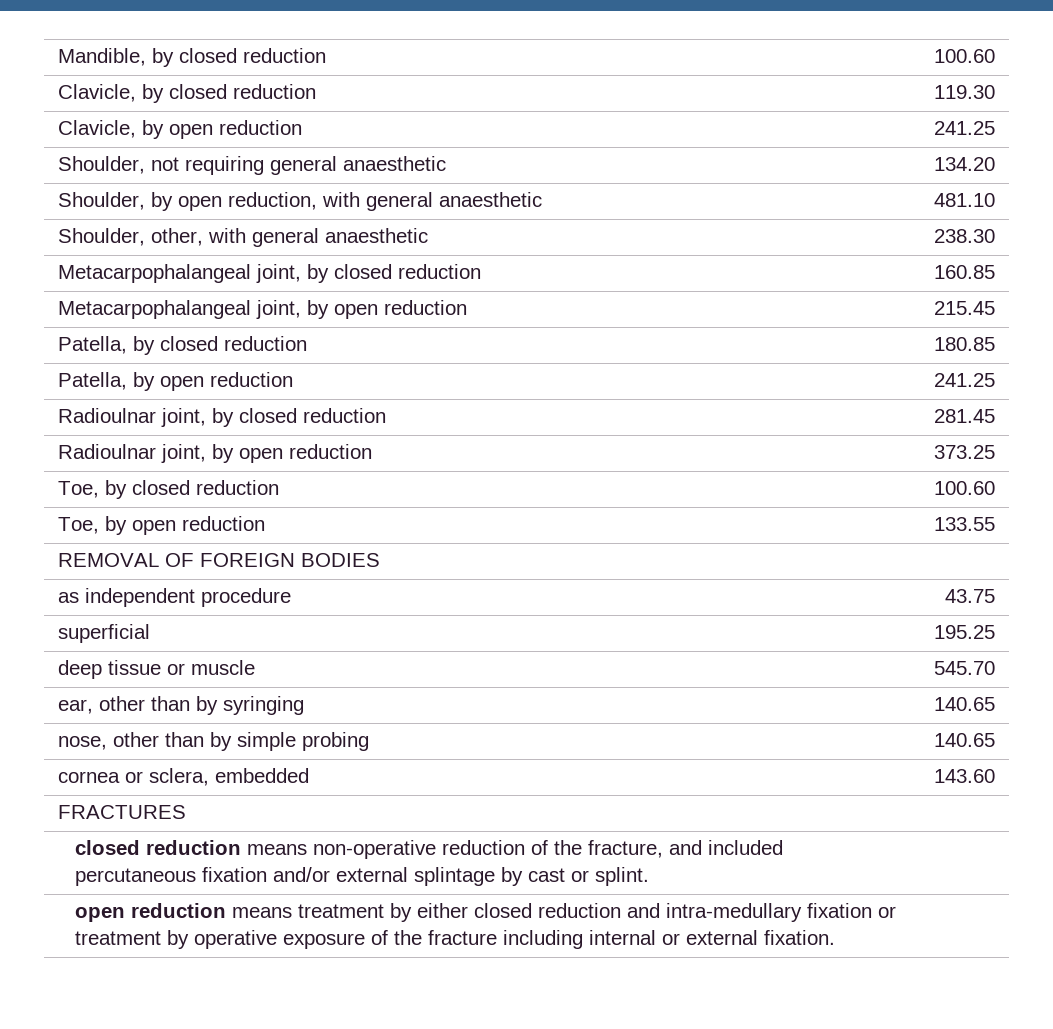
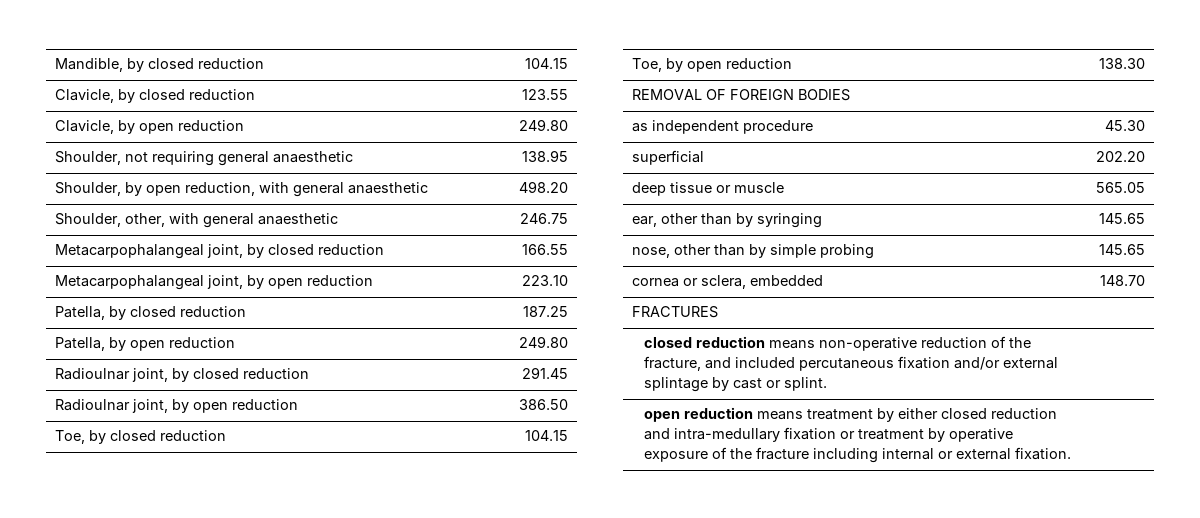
[933,49,995,63] 100.60 -> [524,58,568,69] 104.15
[933,85,995,99] 119.30 -> [521,89,568,100] 123.55
[933,121,995,135] 241.25 -> [518,119,568,131] 249.80
[933,157,995,171] 134.20 -> [521,150,568,162] 138.95
[933,193,995,207] 481.10 -> [518,181,568,193] 498.20
[933,229,995,243] 238.30 -> [519,213,568,224] 246.75
[933,265,995,279] 160.85 -> [521,244,568,255] 166.55
[933,301,995,315] 215.45 -> [521,275,568,286] 223.10
[933,337,995,351] 180.85 -> [522,306,568,317] 187.25
[933,373,995,387] 241.25 -> [518,336,568,348] 249.80
[933,409,995,423] 281.45 -> [521,367,568,379] 291.45
[933,445,995,459] 373.25 -> [518,399,568,410] 386.50
[933,481,995,495] 100.60 -> [524,430,568,441] 104.15
[933,517,995,531] 133.55 -> [1098,58,1145,69] 138.30
[944,589,995,603] 43.75 -> [1104,120,1145,131] 45.30
[933,625,995,639] 195.25 -> [1095,151,1145,162] 202.20
[933,661,995,675] 545.70 -> [1095,182,1145,193] 565.05
[933,697,995,711] 140.65 -> [1098,213,1145,224] 145.65
[933,733,995,747] 140.65 -> [1098,244,1145,255] 145.65
[933,769,995,783] 143.60 -> [1099,275,1145,286] 148.70

